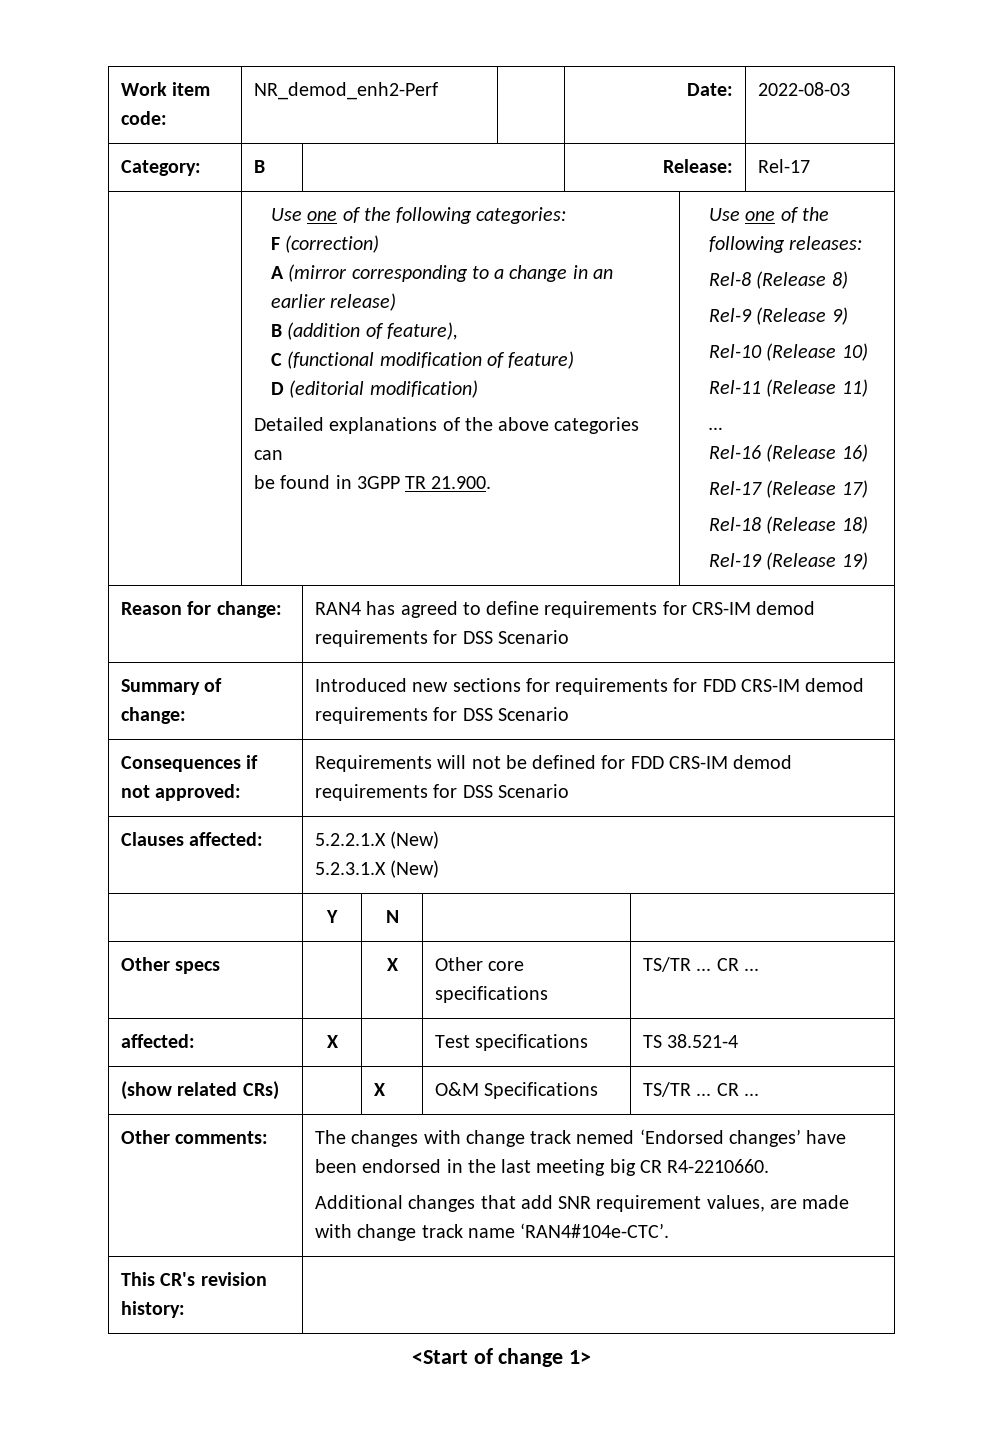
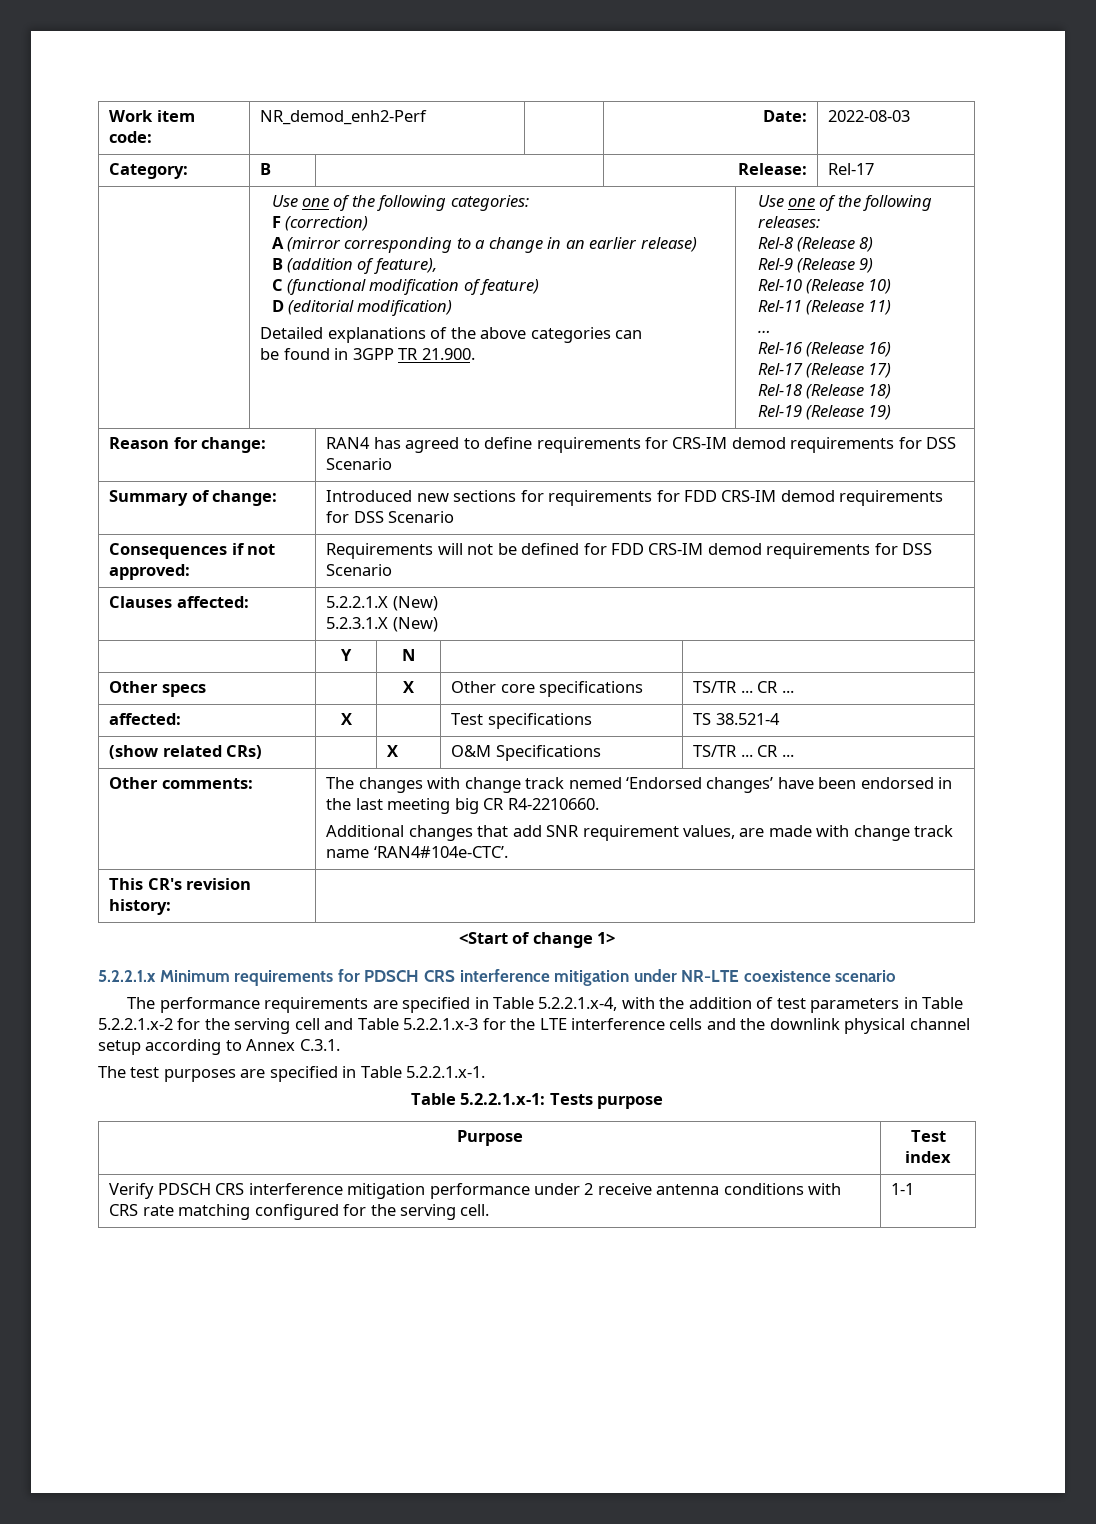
(592, 1357) none -> [98,969,897,986] [127,997,964,1013] [98,1018,970,1034] [98,1039,340,1055] [98,1066,486,1082] [410,1093,664,1109] [456,1130,523,1146] [910,1130,946,1142] [905,1151,951,1163] [109,1183,842,1199] [109,1204,490,1220] [891,1183,915,1195] // 5.2.2.1.x Minimum requirements for PDSCH CRS interference mitigation under NR-LTE coexistence scenario // The performance requirements are specified in Table 5.2.2.1.x-4, with the addition of test parameters in Table 5.2.2.1.x-2 for the serving cell and Table 5.2.2.1.x-3 for the LTE interference cells and the downlink physical channel setup according to Annex C.3.1. // The test purposes are specified in Table 5.2.2.1.x-1. // Table 5.2.2.1.x-1: Tests purpose // Purpose | Test index // Verify PDSCH CRS interference mitigation performance under 2 receive antenna conditions with CRS rate matching configured for the serving cell. | 1-1

